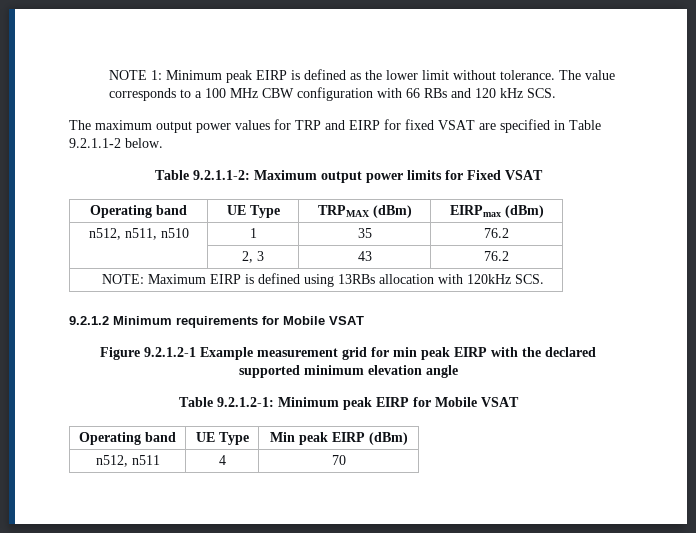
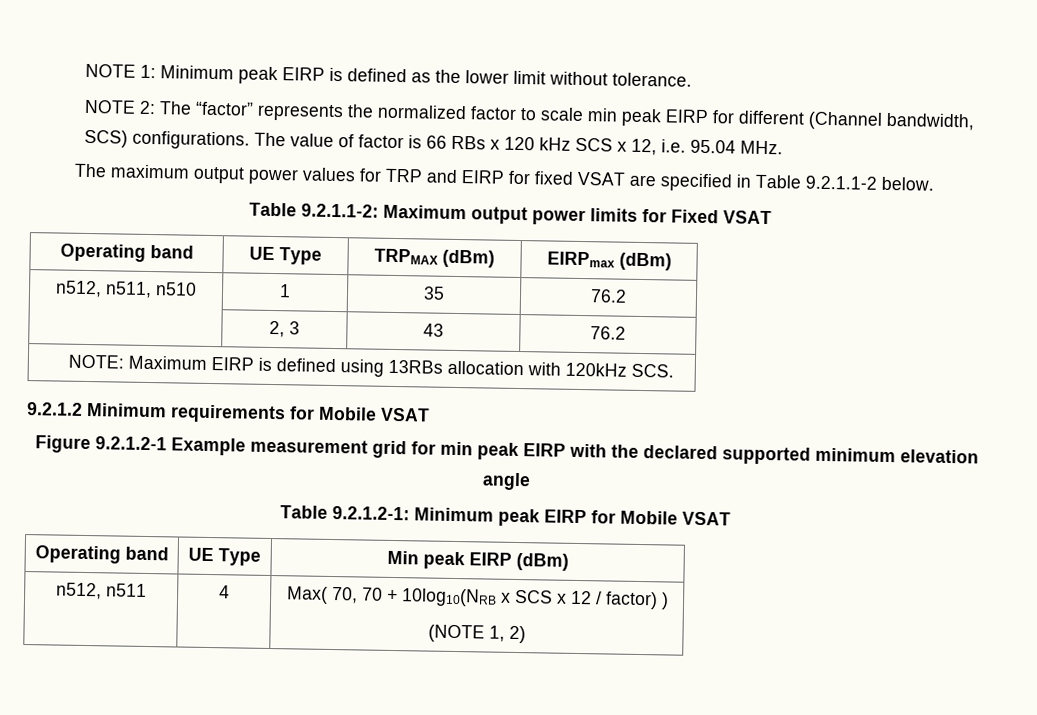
[558,70,615,80] [108,87,402,101] The value corresponds to a 100 MHz CBW configuration with -> [84,99,976,131] [84,129,423,150] // NOTE 2: The “factor” represents the normalized factor to scale min peak EIRP for different (Channel bandwidth, SCS) configurations. The value of factor is
[450,88,471,98] and -> [490,139,501,150] x
[526,88,556,98] SCS. -> [575,137,784,156] SCS x 12, i.e. 95.04 MHz.
[331,455,346,465] 70 -> [285,586,669,610] [427,624,526,644] Max( 70, 70 + 10log10(NRB x SCS x 12 / factor) ) // (NOTE 1, 2)

